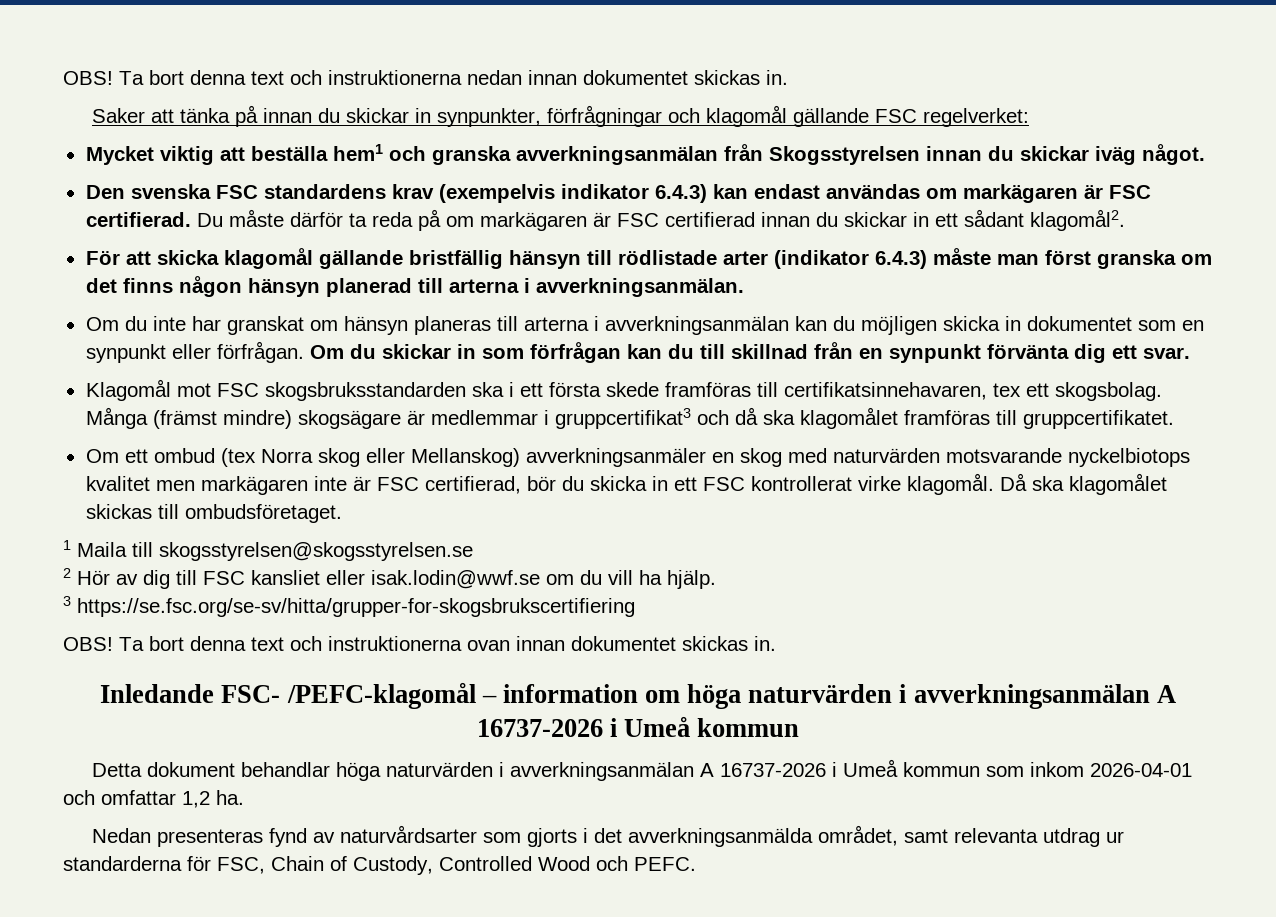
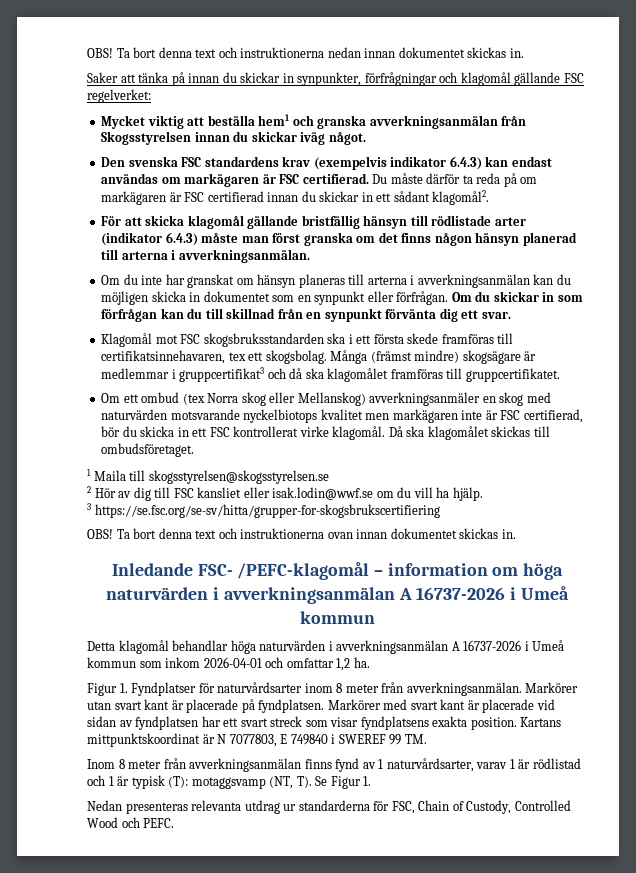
[147,762,236,777] dokument -> [118,640,169,654] klagomål
[92,825,949,847] Nedan presenteras fynd av naturvårdsarter som gjorts i det avverkningsanmälda området, samt -> [87,682,579,696] [87,699,555,713] [87,716,562,730] [87,733,427,747] [87,758,581,772] [87,775,372,789] [87,800,188,814] Figur 1. Fyndplatser för naturvårdsarter inom 8 meter från avverkningsanmälan. Markörer utan svart kant är placerade på fyndplatsen. Markörer med svart kant är placerade vid sidan av fyndplatsen har ett svart streck som visar fyndplatsens exakta position. Kartans mittpunktskoordinat är N 7077803, E 749840 i SWEREF 99 TM. // Inom 8 meter från avverkningsanmälan finns fynd av 1 naturvårdsarter, varav 1 är rödlistad och 1 är typisk (T): motaggsvamp (NT, T). Se Figur 1. // Nedan presenteras

